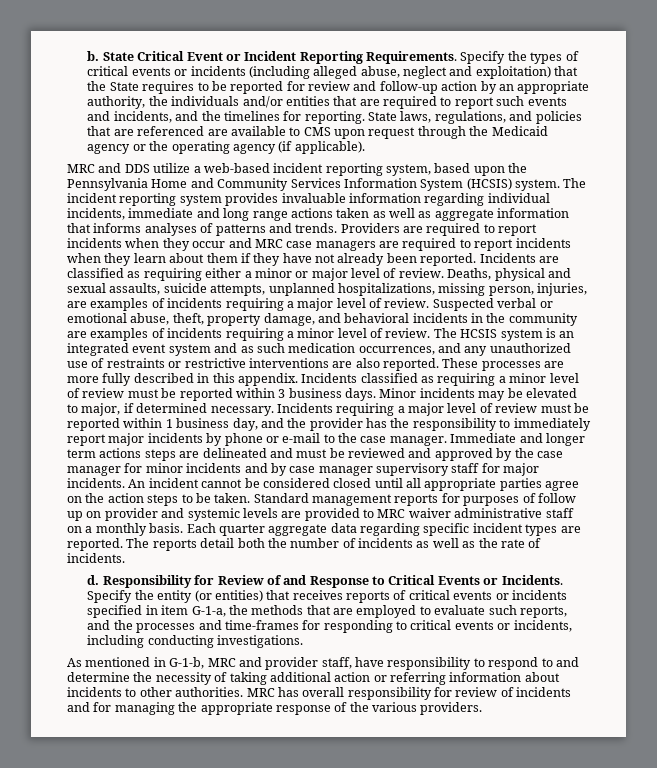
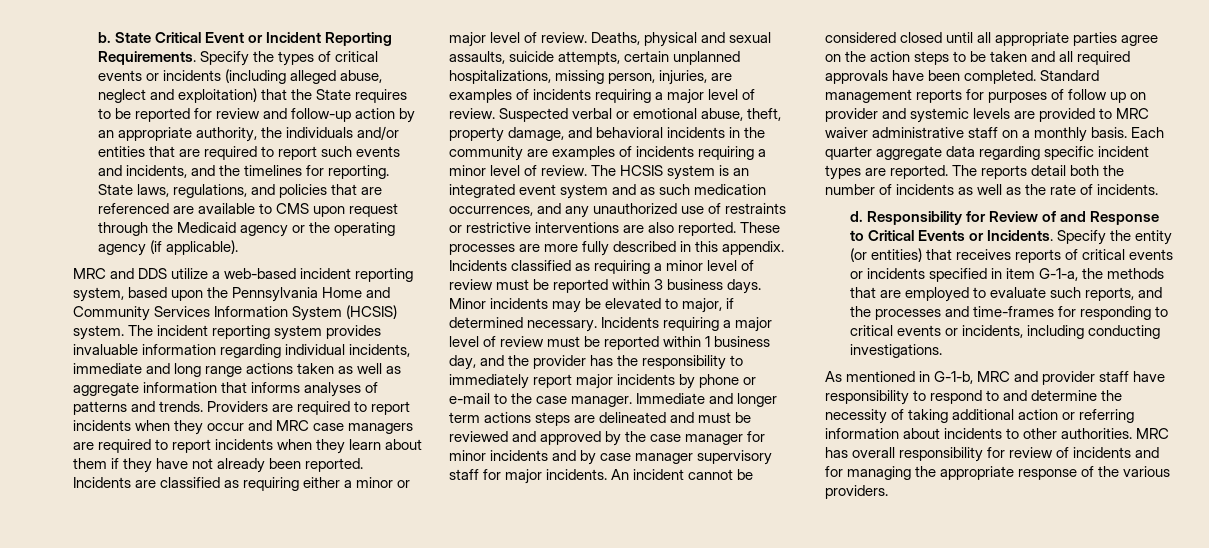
(266, 290) none -> [624,51,670,62] certain
[214,493,251,503] taken. -> [990,51,1131,65] [825,70,1037,84] taken and all required approvals have been completed.
[321,657,352,669] staff, -> [1099,371,1130,382] staff

